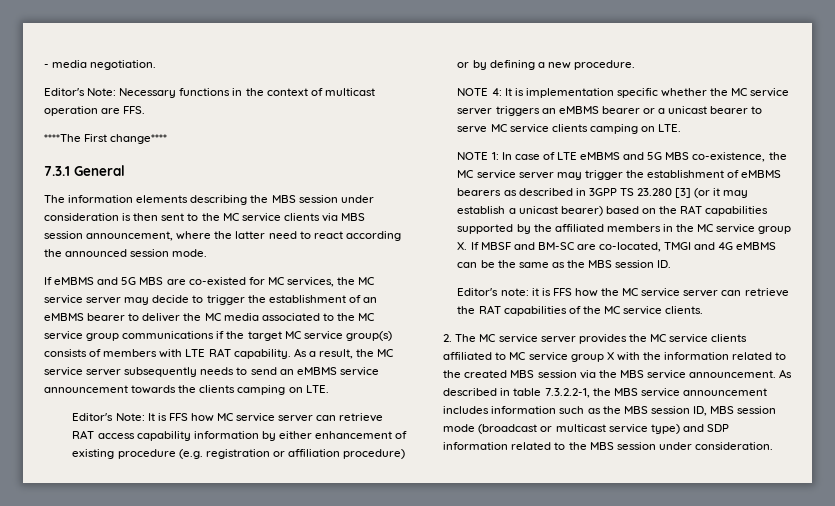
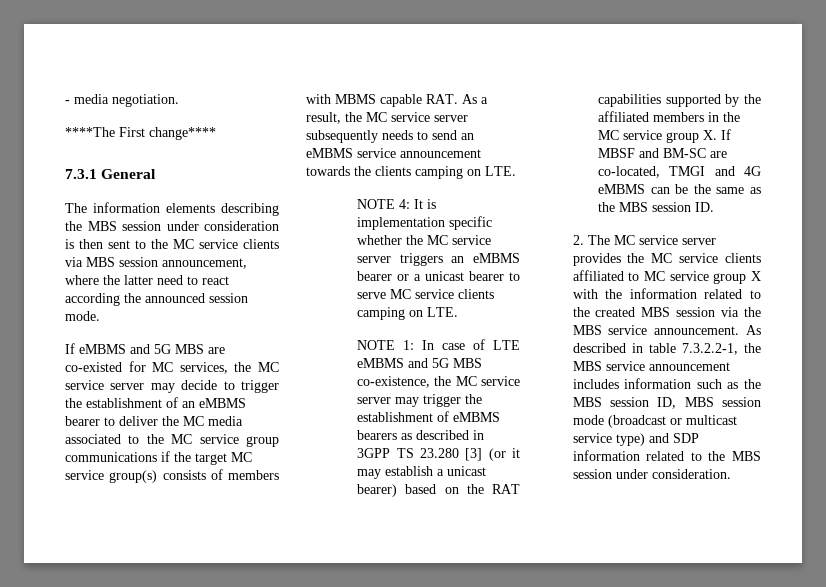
[44,88,375,98] [44,106,146,116] // Editor's Note: Necessary functions in the context of multicast operation are FFS. -> (179, 100) none
[185,348,291,359] LTE RAT capability. -> [335,94,458,107] MBMS capable RAT.
[72,413,384,422] [72,430,408,441] [72,449,406,459] [457,60,635,70] // Editor's Note: It is FFS how MC service server can retrieve RAT access capability information by either enhancement of existing procedure (e.g. registration or affiliation procedure) or by defining a new procedure. -> (516, 171) none
[457,288,789,297] [457,305,704,316] // Editor's note: it is FFS how the MC service server can retrieve the RAT capabilities of the MC service clients. -> (715, 207) none

